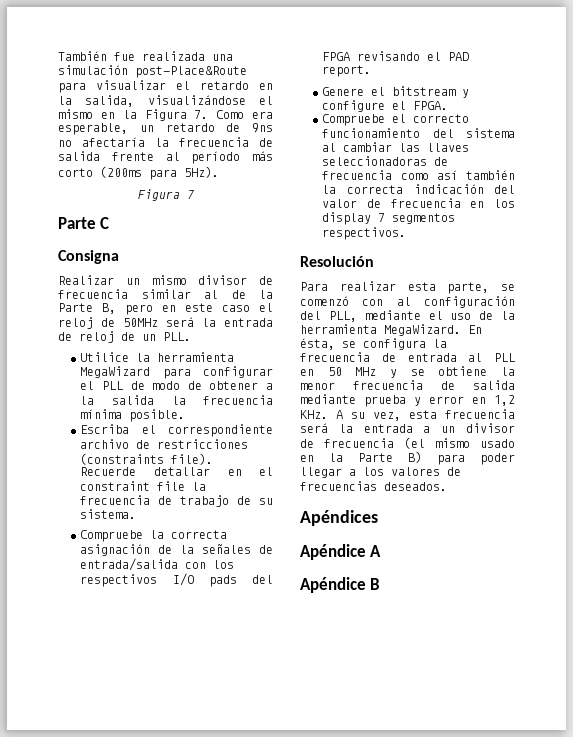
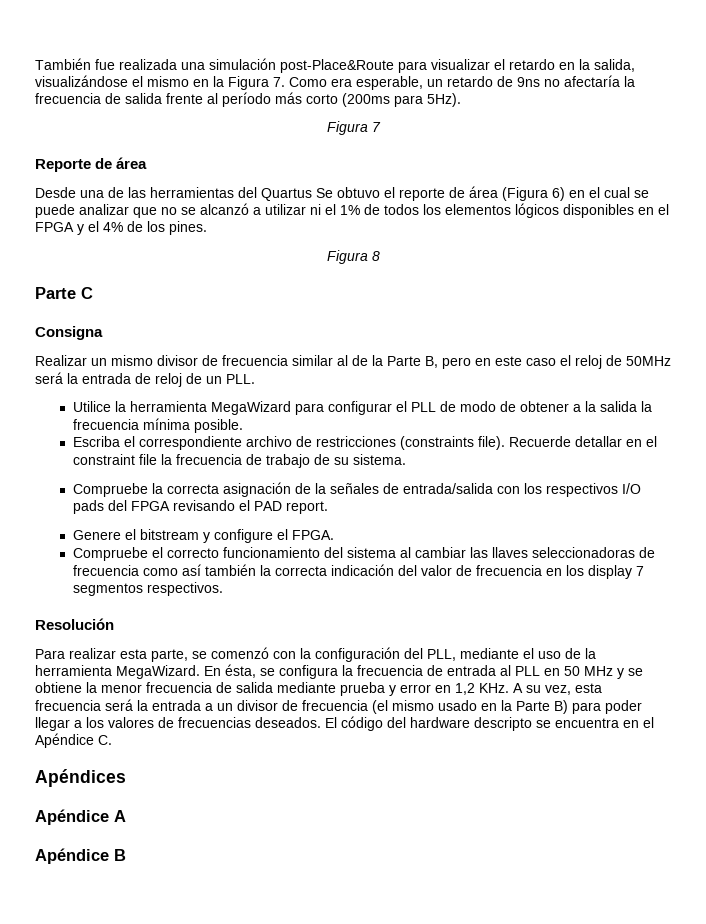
(194, 194) none -> [35,157,148,172] [35,186,649,201] [35,203,669,218] [35,221,207,235] [326,250,380,264] // Reporte de área // Desde una de las herramientas del Quartus Se obtuvo el reporte de área (Figura 6) en el cual se puede analizar que no se alcanzó a utilizar ni el 1% de todos los elementos lógicos disponibles en el FPGA y el 4% de los pines. // Figura 8
[396,297,411,306] al -> [300,648,311,659] la
(447, 486) none -> [325,716,654,731] [35,733,112,748] El código del hardware descripto se encuentra en el Apéndice C.

